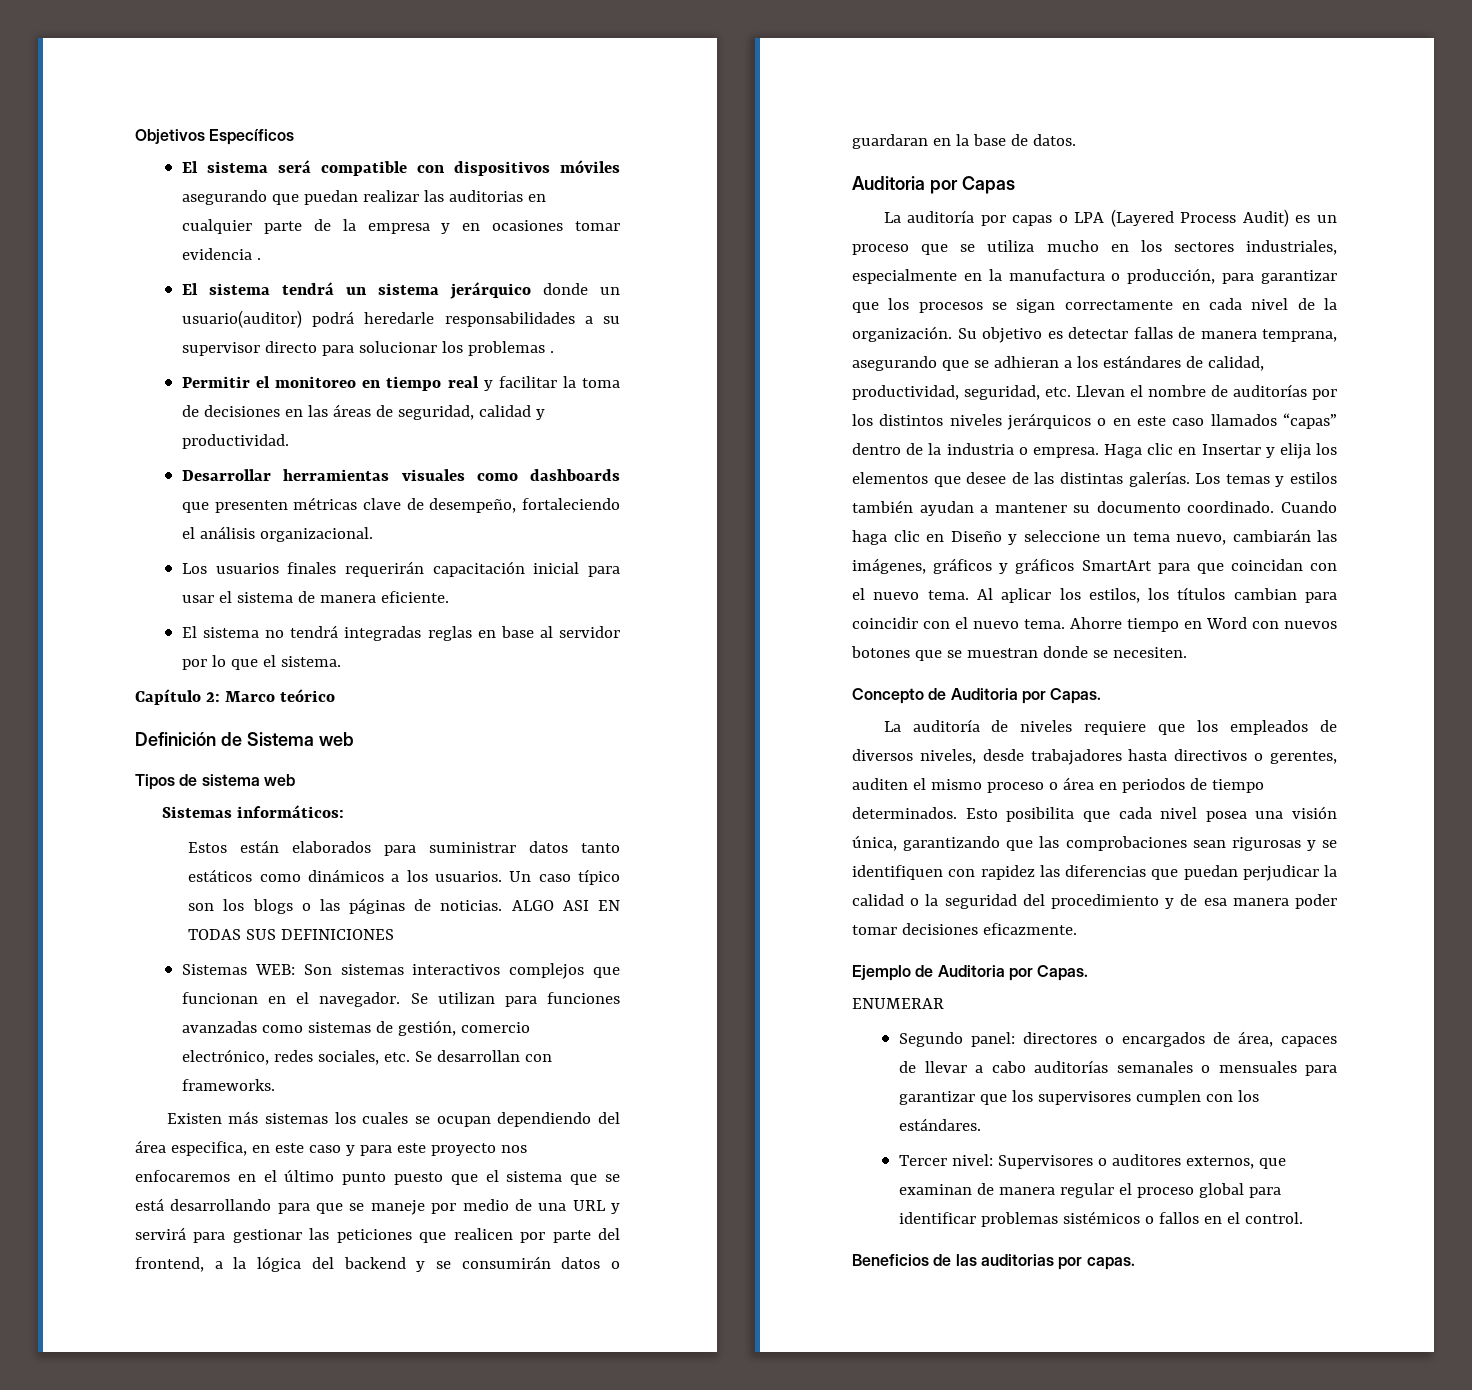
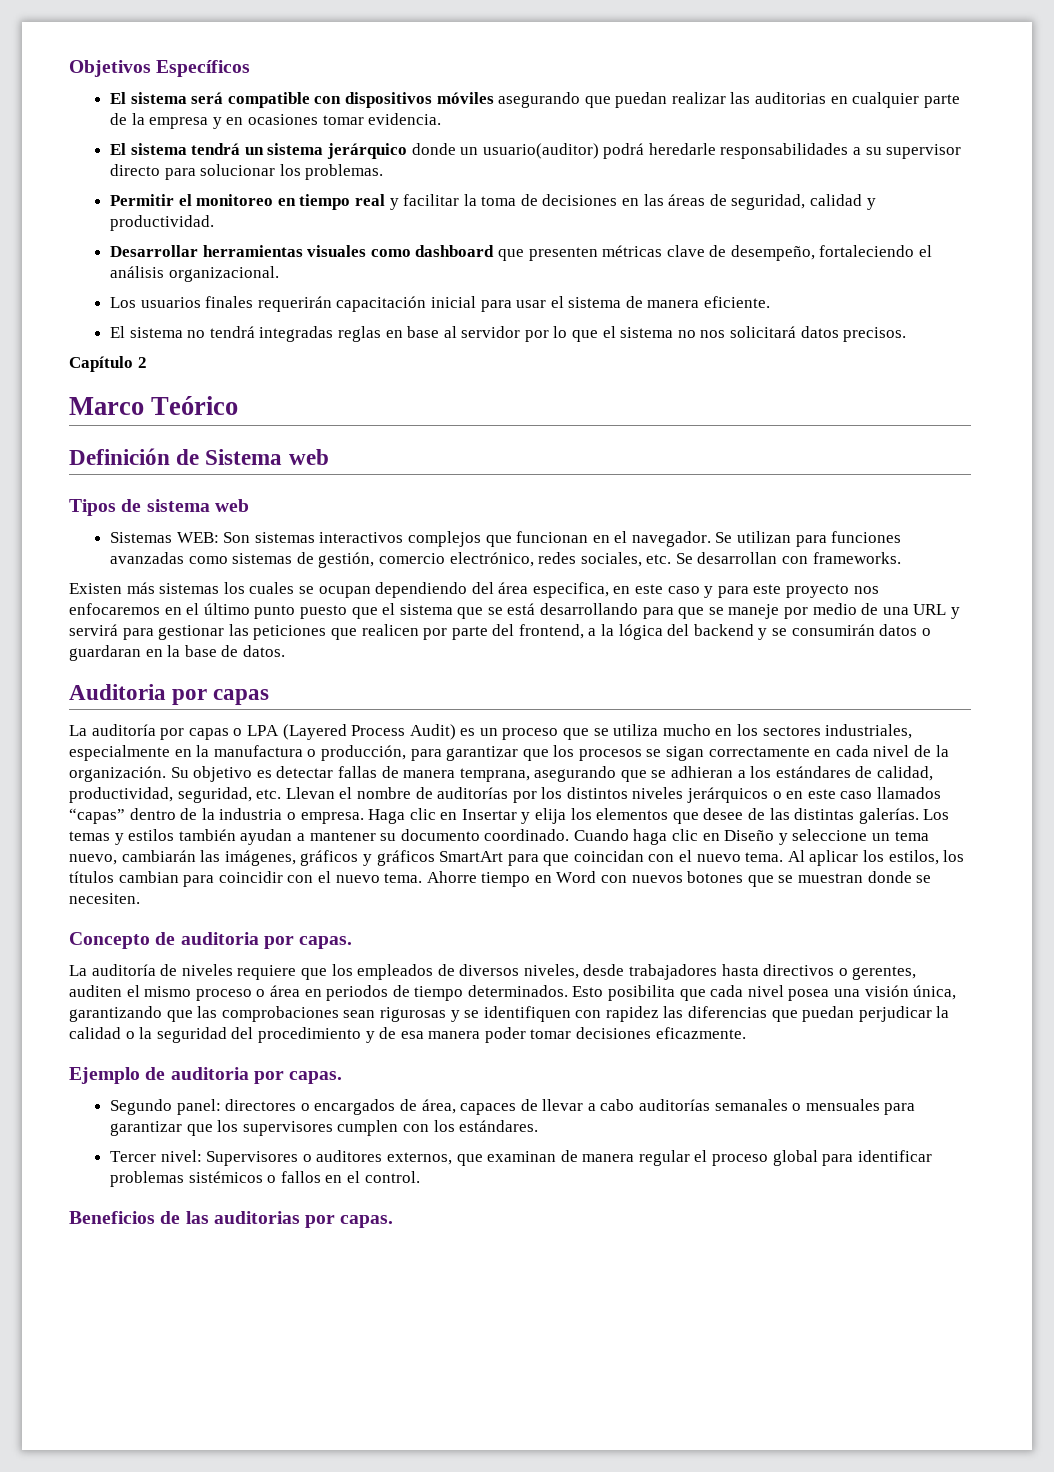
[181,248,261,260] evidencia . -> [368,113,442,125] evidencia.
[467,341,554,356] problemas . -> [305,164,384,180] problemas.
[529,469,620,481] dashboards -> [415,245,495,257] dashboard
[280,656,341,667] [135,689,335,705] sistema. // Capítulo 2: Marco teórico -> [620,326,907,342] [69,356,147,372] [69,396,239,415] sistema no nos solicitará datos precisos. // Capítulo 2 // Marco Teórico
[161,805,344,818] [188,840,620,856] [188,869,620,885] [188,898,620,914] [188,929,395,940] // Sistemas informáticos: // Estos están elaborados para suministrar datos tanto estáticos como dinámicos a los usuarios. Un caso típico son los blogs o las páginas de noticias. ALGO ASI EN TODAS SUS DEFINICIONES -> (249, 505) none
[961,176,1015,194] Capas -> [213,689,270,705] capas
[950,688,1102,704] Auditoria por Capas. -> [180,932,353,949] auditoria por capas.
[937,965,1089,981] [852,998,944,1009] Auditoria por Capas. // ENUMERAR -> [170,1067,343,1084] auditoria por capas.

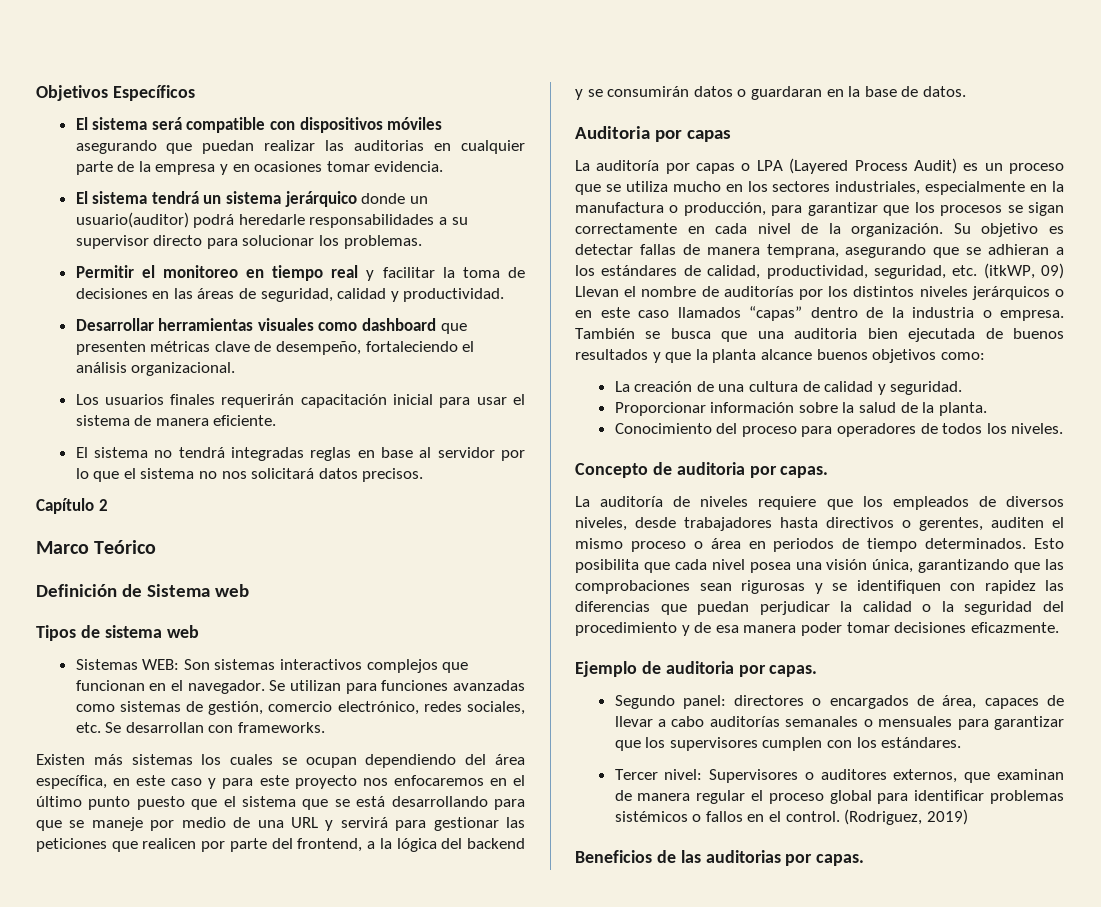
[532,582,609,598] especifica, -> [36,775,107,789] específica,
(282, 794) none -> [983,263,1064,279] (itkWP, 09)
[368,808,950,824] [69,829,929,845] [69,850,965,866] [69,871,932,887] [69,893,140,904] Haga clic en Insertar y elija los elementos que desee de las distintas galerías. Los temas y estilos también ayudan a mantener su documento coordinado. Cuando haga clic en Diseño y seleccione un tema nuevo, cambiarán las imágenes, gráficos y gráficos SmartArt para que coincidan con el nuevo tema. Al aplicar los estilos, los títulos cambian para coincidir con el nuevo tema. Ahorre tiempo en Word con nuevos botones que se muestran donde se necesiten. -> [575,328,1064,342] [575,349,985,363] [614,381,963,395] [614,402,987,416] [614,423,1064,437] También se busca que una auditoria bien ejecutada de buenos resultados y que la planta alcance buenos objetivos como: // La creación de una cultura de calidad y seguridad. // Proporcionar información sobre la salud de la planta. // Conocimiento del proceso para operadores de todos los niveles.
(420, 1177) none -> [844,809,968,825] (Rodriguez, 2019)

